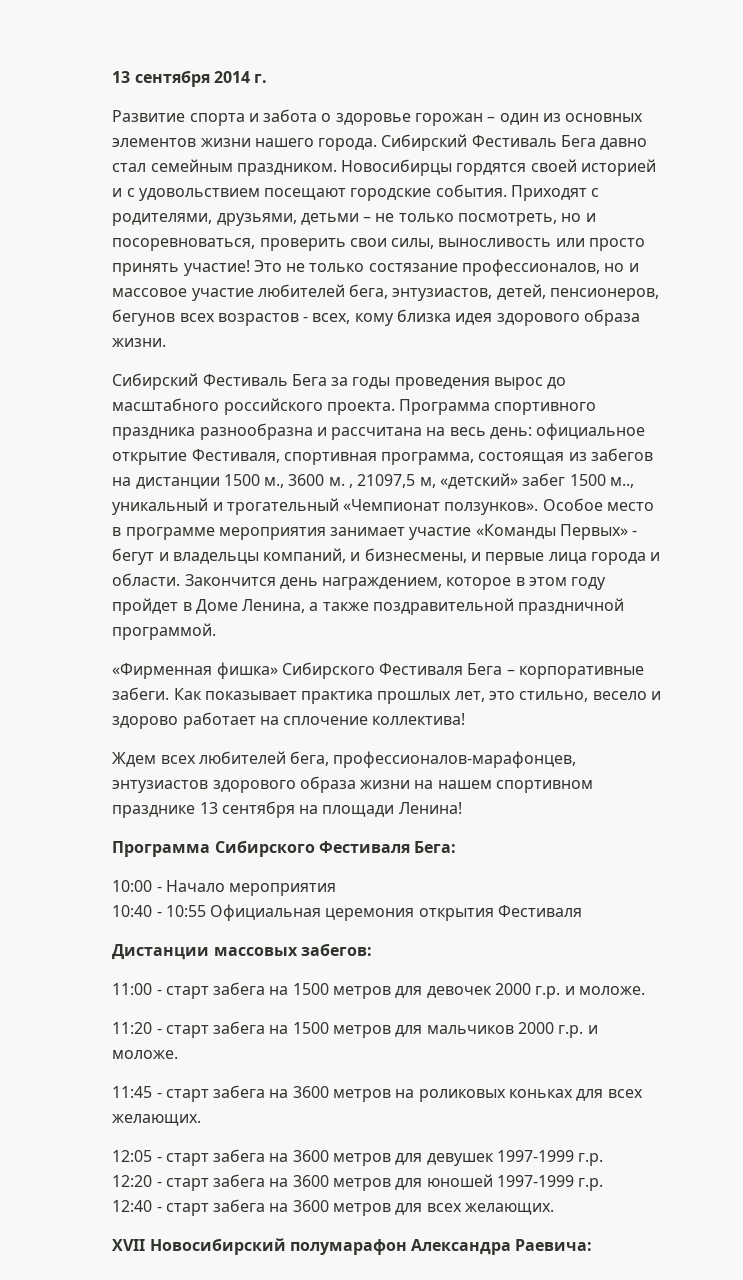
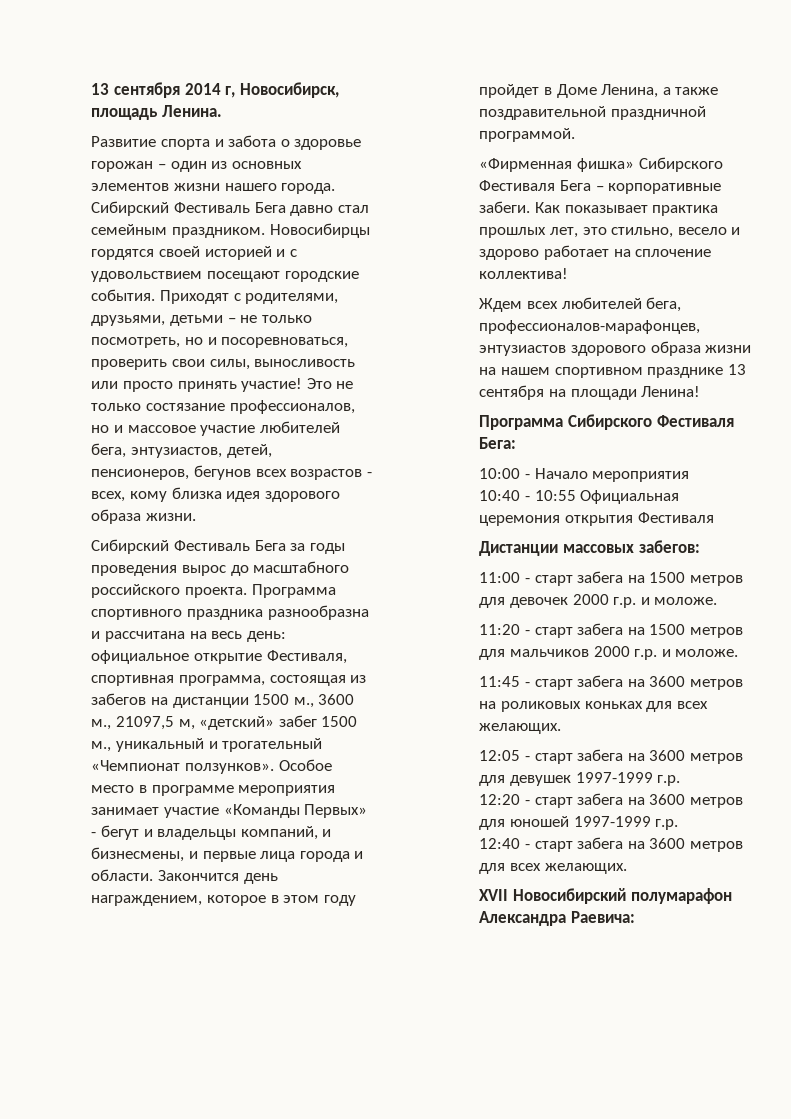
[254,74,268,83] г. -> [225,82,339,98] [91,105,222,120] г, Новосибирск, площадь Ленина.
[328,477,354,488] м. , -> [91,719,112,730] м.,
[610,477,635,488] м.., -> [91,741,112,752] м.,

